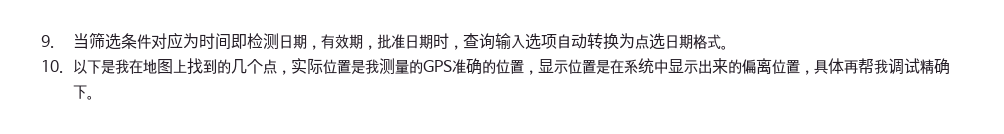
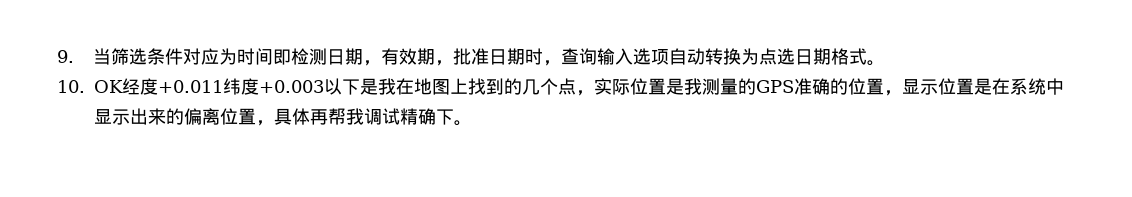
(64, 66) none -> [94,78,324,95] OK经度+0.011纬度+0.003

